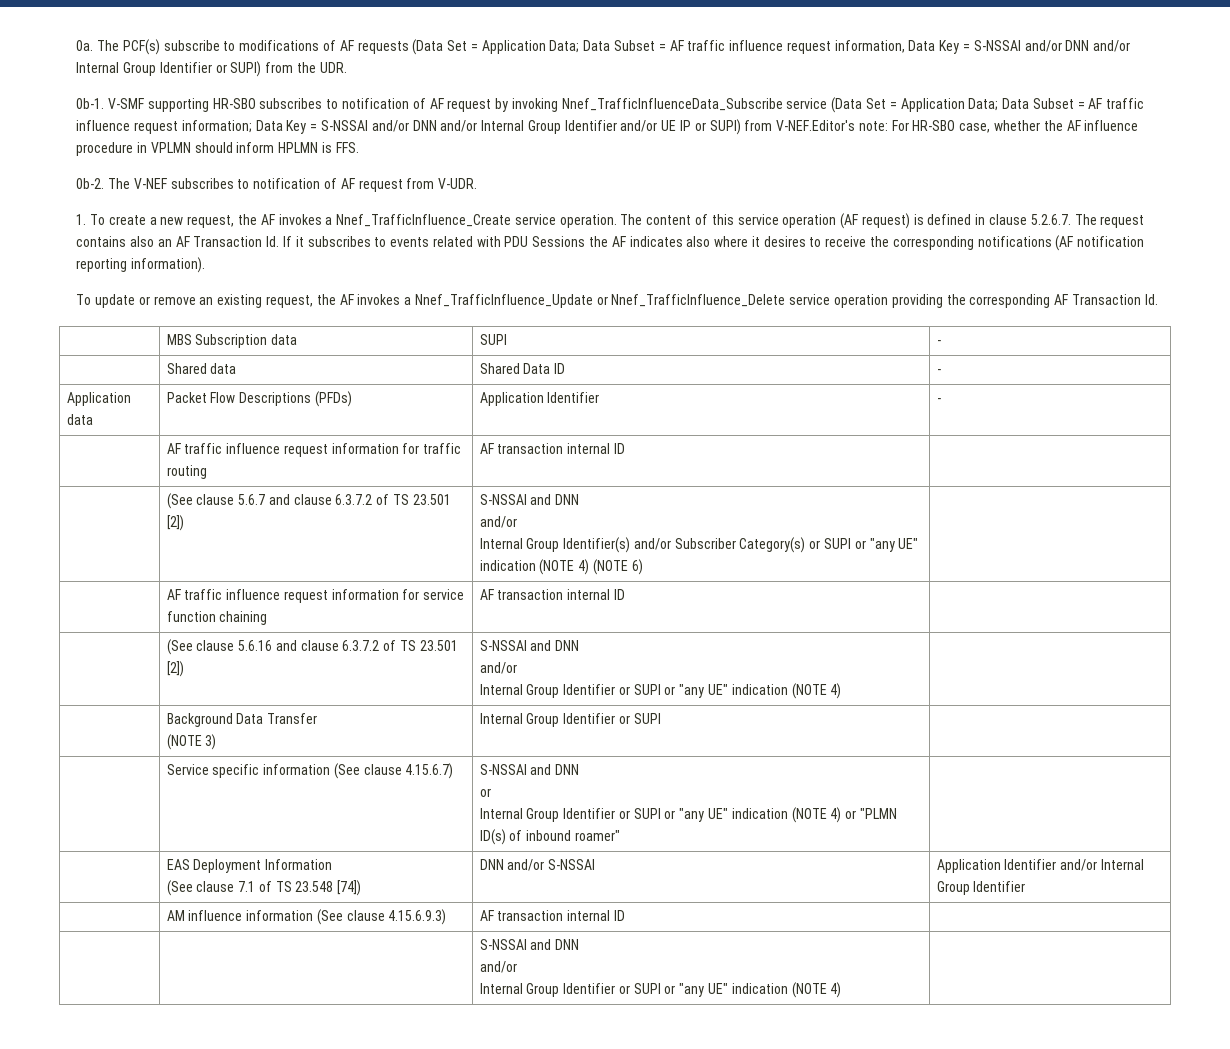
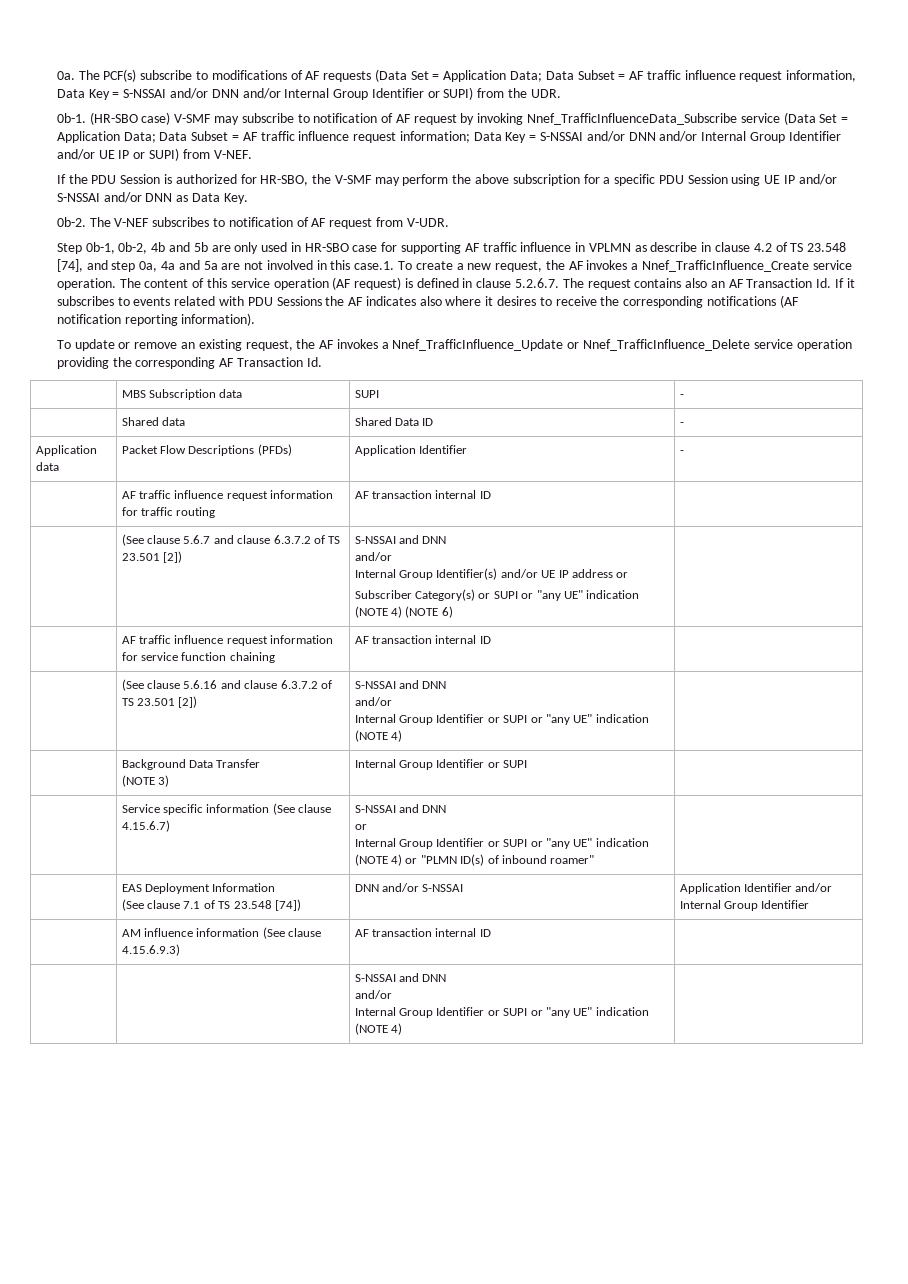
[108,98,323,112] V-SMF supporting HR-SBO subscribes -> [89,112,294,125] (HR-SBO case) V-SMF may subscribe
[776,120,1139,133] [76,142,359,156] V-NEF.Editor's note: For HR-SBO case, whether the AF influence procedure in VPLMN should inform HPLMN is FFS. -> [213,150,252,159] [56,174,837,186] [56,192,248,204] V-NEF. // If the PDU Session is authorized for HR-SBO, the V-SMF may perform the above subscription for a specific PDU Session using UE IP and/or S-NSSAI and/or DNN as Data Key.
[76,214,87,225] 1. -> [56,242,847,254] [56,259,395,272] Step 0b-1, 0b-2, 4b and 5b are only used in HR-SBO case for supporting AF traffic influence in VPLMN as describe in clause 4.2 of TS 23.548 [74], and step 0a, 4a and 5a are not involved in this case.1.
(671, 544) none -> [541,569,629,578] UE IP address or //

